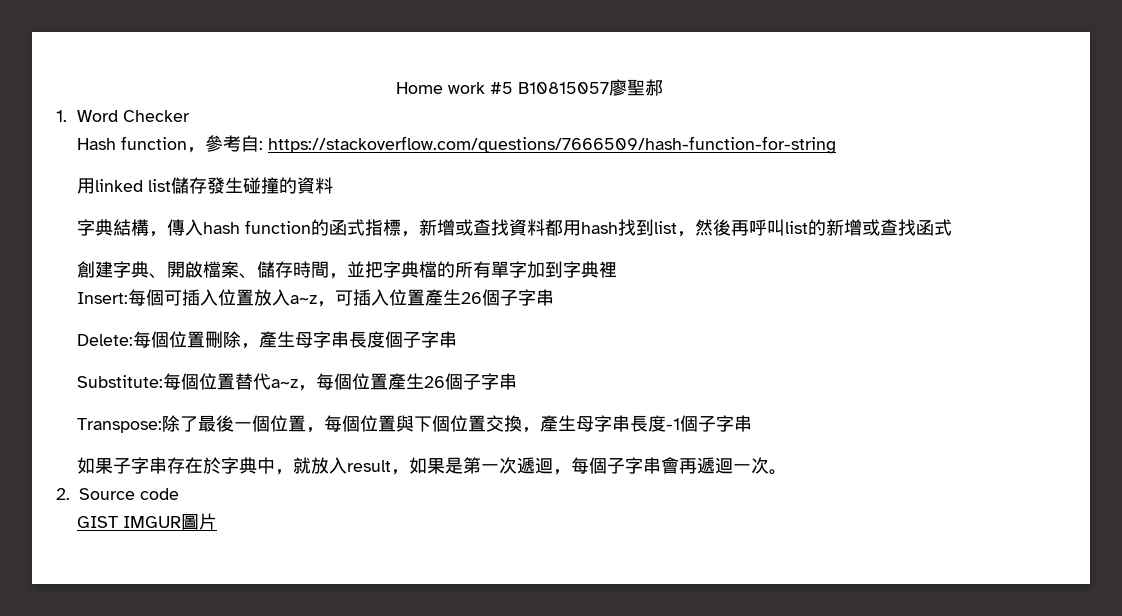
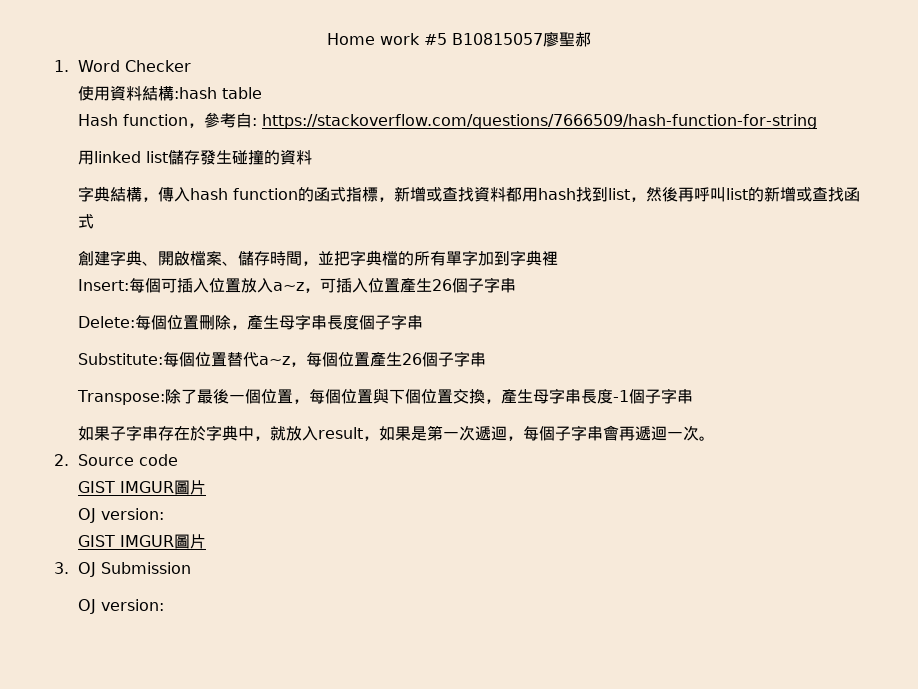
(190, 116) none -> [77,85,262,101] // 使用資料結構:hash table
(217, 521) none -> [77,508,164,523] [77,534,206,549] [54,562,191,577] [77,599,164,614] // OJ version: // GIST IMGUR圖片 // 3. OJ Submission // OJ version:

